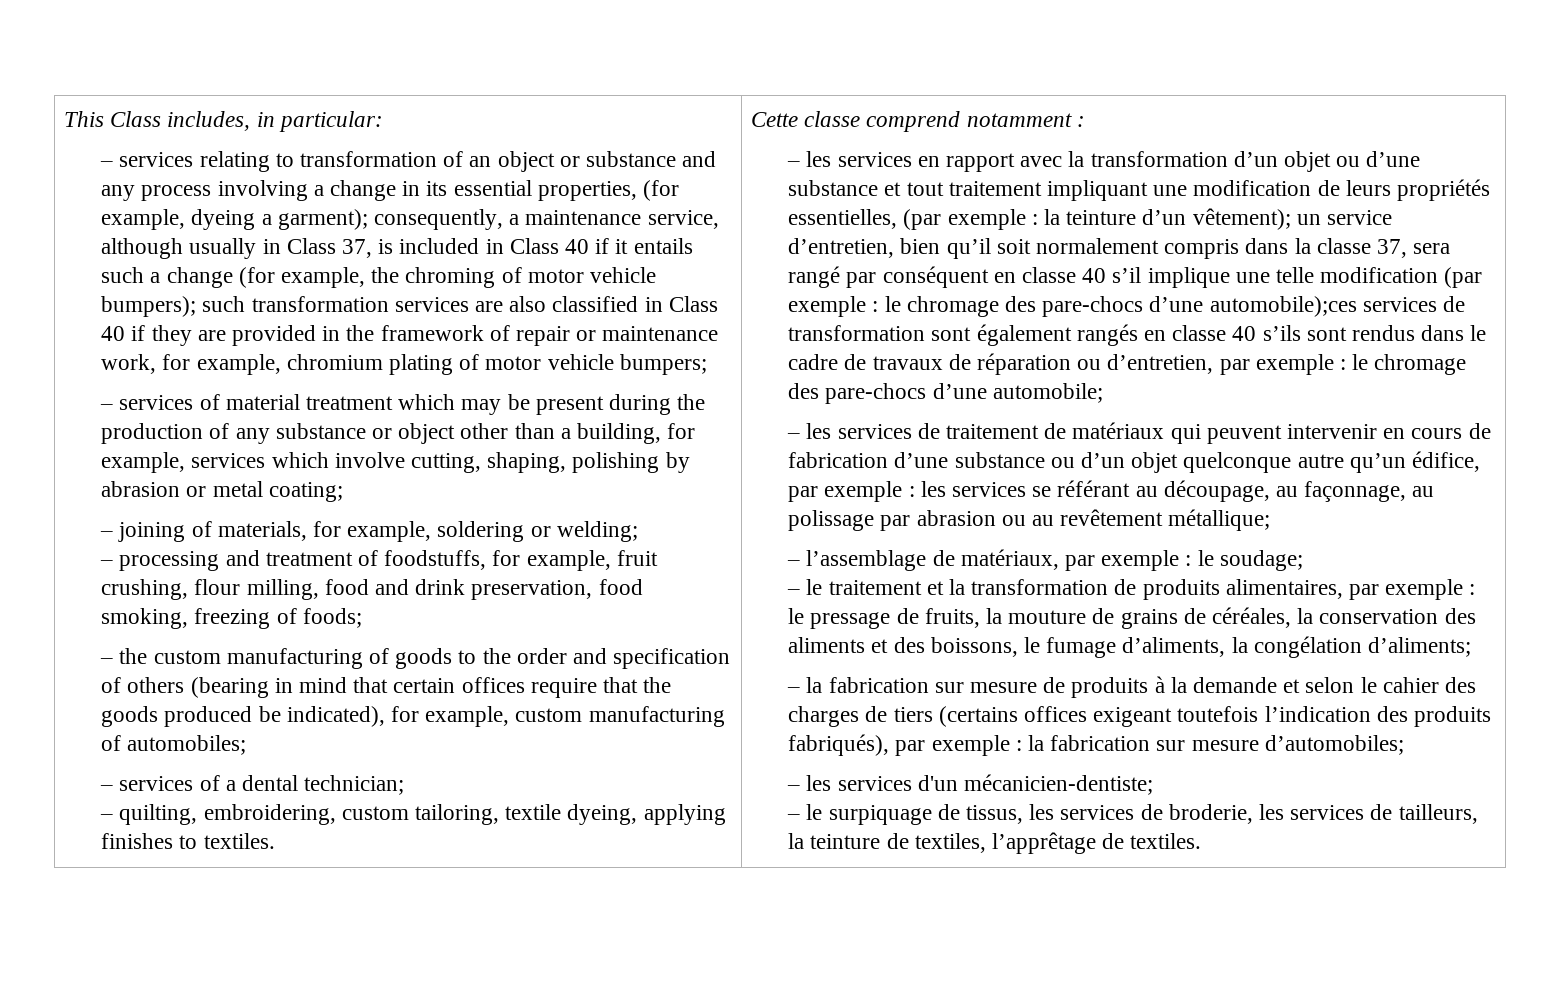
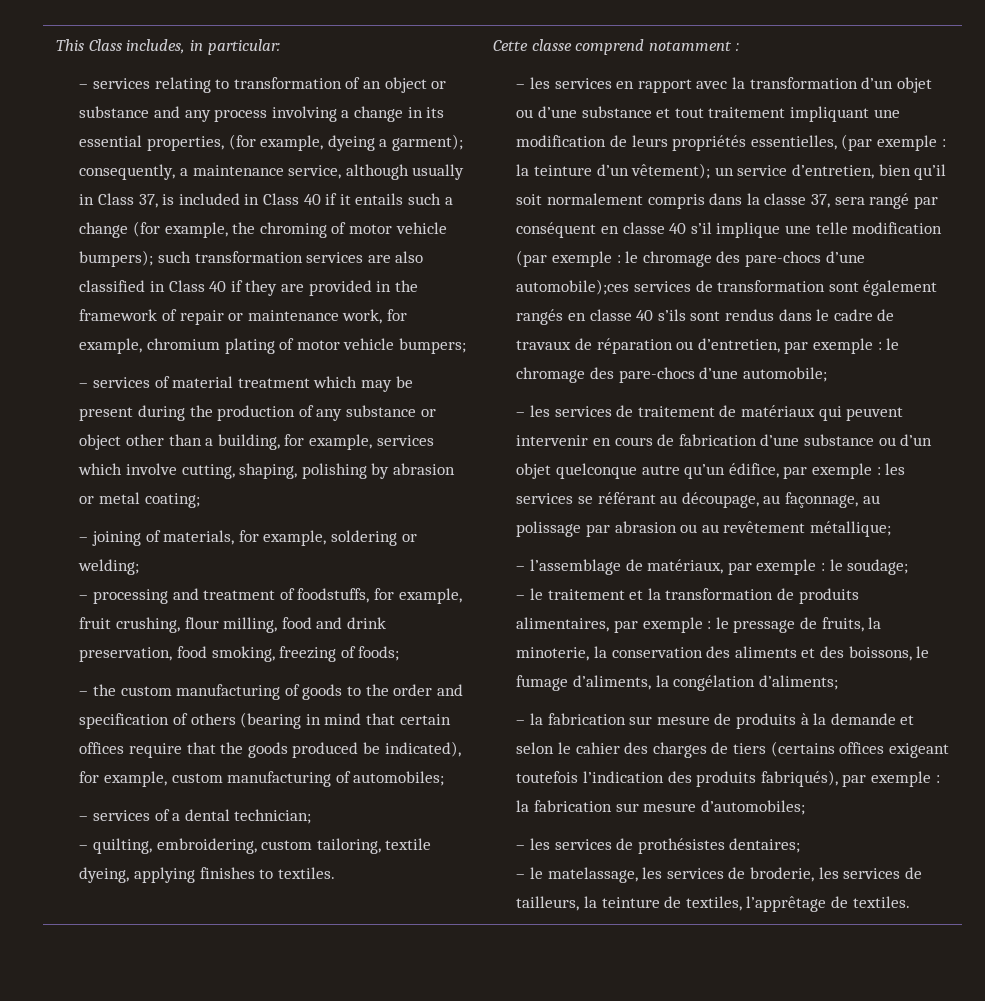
[1008,607,1292,629] mouture de grains de céréales, -> [516,647,590,661] minoterie,
[917,774,1154,795] [787,804,1024,825] d'un mécanicien-dentiste; // – le surpiquage de tissus, -> [616,838,801,854] [516,867,638,883] de prothésistes dentaires; // – le matelassage,

